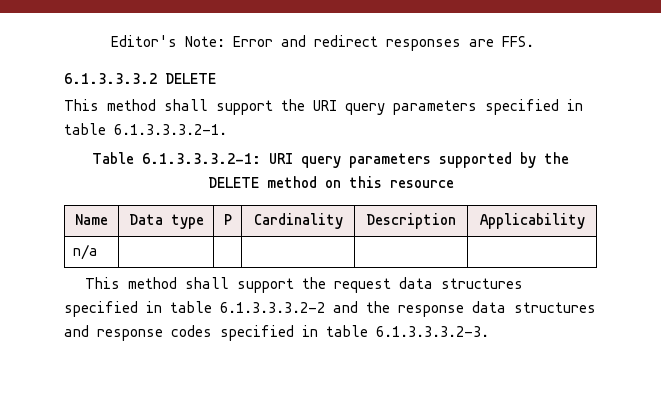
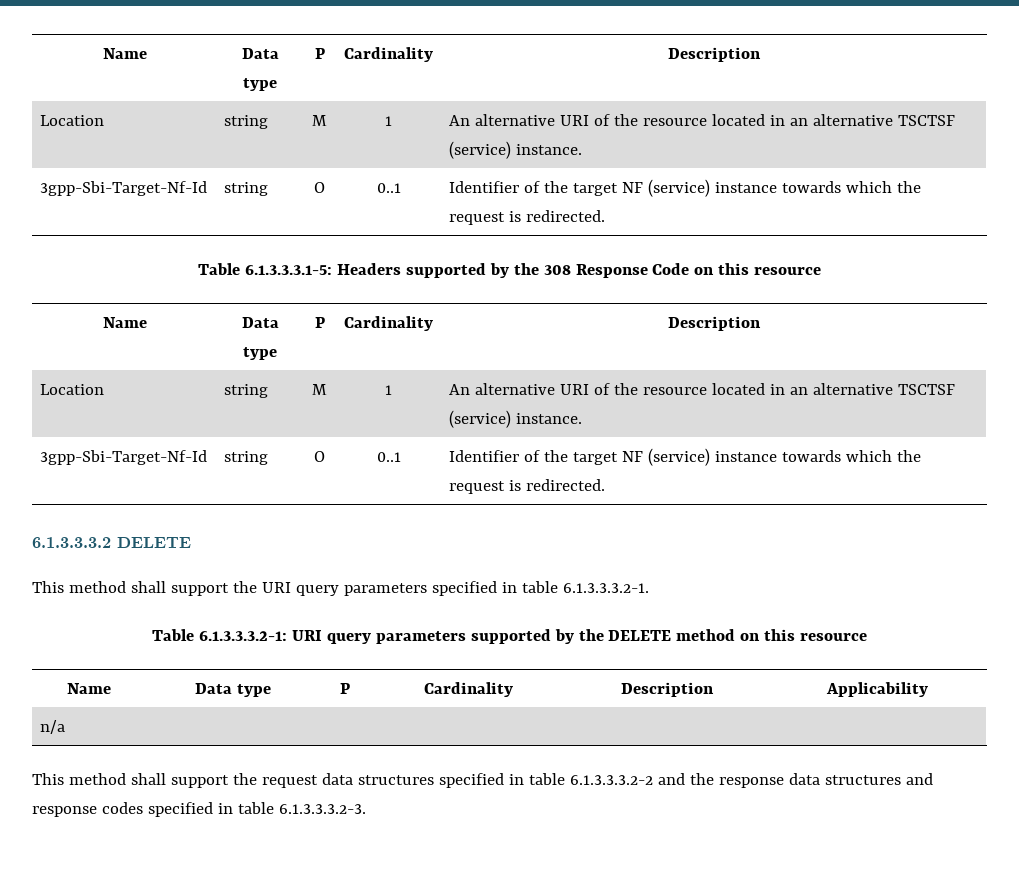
[110,35,534,51] Editor's Note: Error and redirect responses are FFS. -> [102,48,147,59] [241,48,279,59] [243,78,277,91] [314,48,325,59] [344,47,433,62] [668,47,762,62] [40,115,105,126] [224,115,269,129] [312,115,327,126] [385,116,392,126] [449,114,956,126] [449,141,583,159] [40,181,208,196] [224,182,269,196] [314,182,325,193] [376,183,401,193] [449,179,922,197] [449,210,606,225] [197,263,822,278] [102,317,147,328] [241,317,279,328] [243,347,277,360] [314,317,325,328] [344,316,433,331] [668,316,762,331] [40,384,105,395] [224,384,269,398] [312,384,327,395] [385,385,392,395] [449,383,956,395] [449,410,583,428] [40,450,208,465] [224,451,269,465] [314,451,325,462] [376,452,401,462] [449,448,922,466] [449,479,606,494] Name | Data type | P | Cardinality | Description // Location | string | M | 1 | An alternative URI of the resource located in an alternative TSCTSF (service) instance. // 3gpp-Sbi-Target-Nf-Id | string | O | 0..1 | Identifier of the target NF (service) instance towards which the request is redirected. // Table 6.1.3.3.3.1-5: Headers supported by the 308 Response Code on this resource // Name | Data type | P | Cardinality | Description // Location | string | M | 1 | An alternative URI of the resource located in an alternative TSCTSF (service) instance. // 3gpp-Sbi-Target-Nf-Id | string | O | 0..1 | Identifier of the target NF (service) instance towards which the request is redirected.

